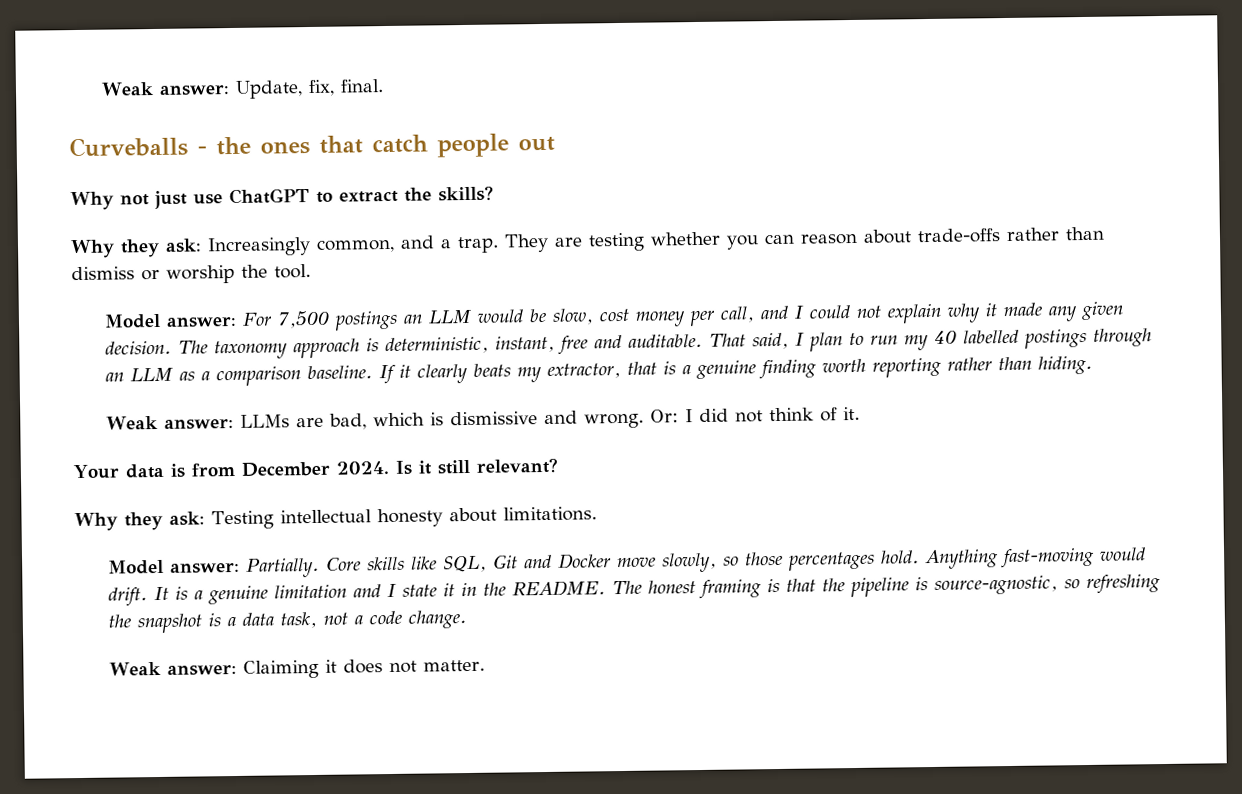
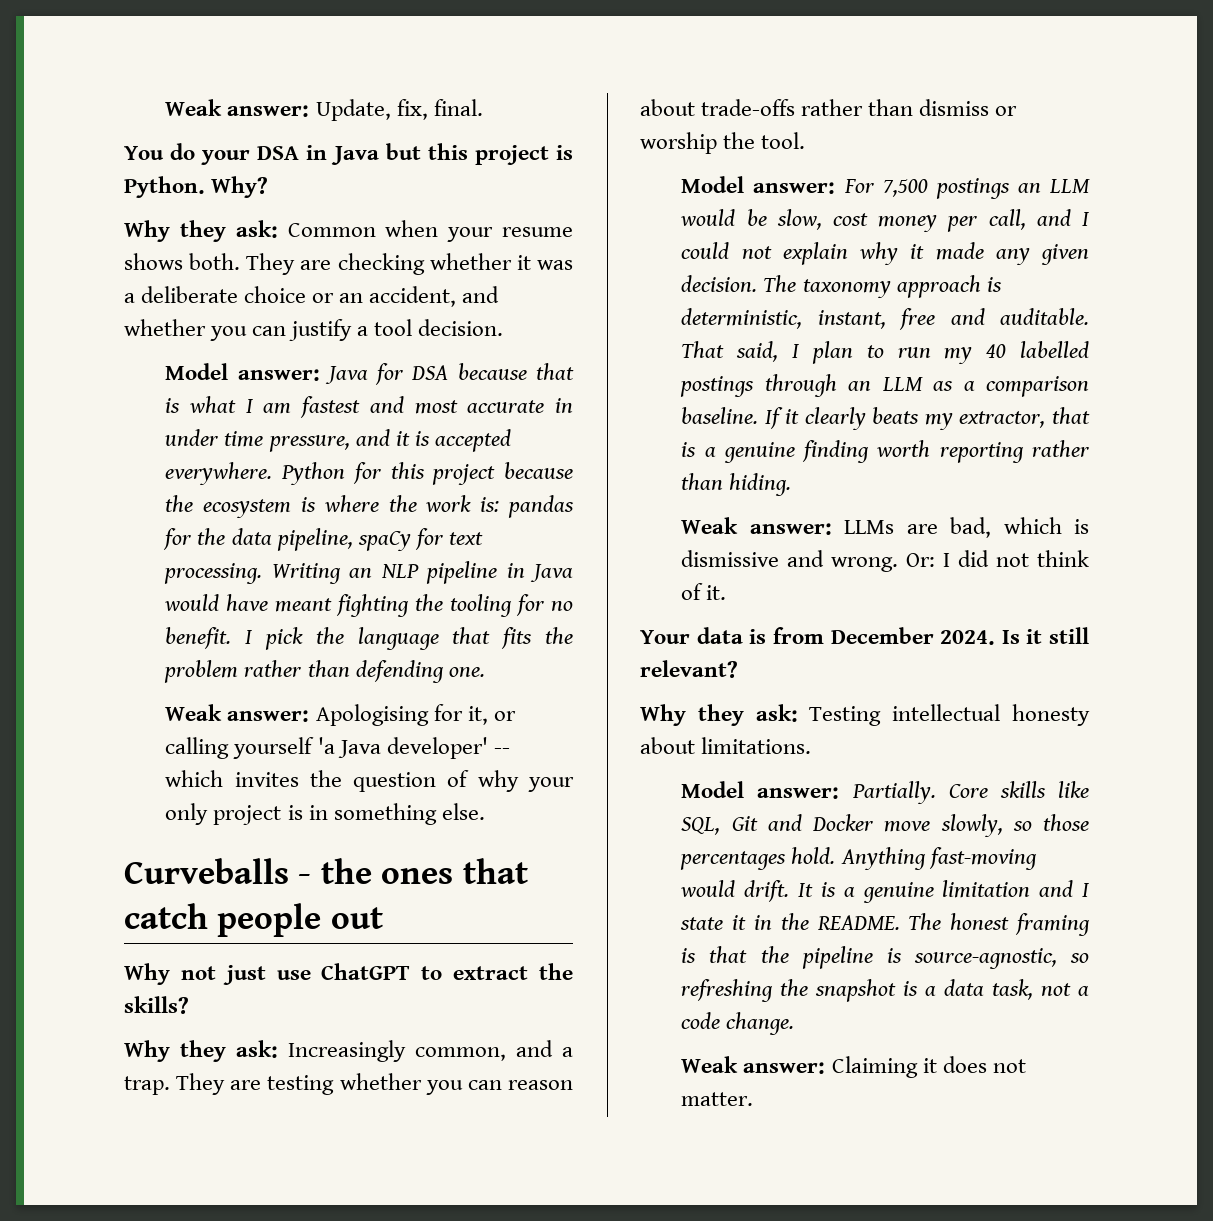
(385, 86) none -> [124,143,573,165] [124,176,269,198] [124,220,573,242] [124,253,573,275] [124,286,500,307] [124,319,504,341] [165,363,574,385] [165,396,573,418] [165,429,511,452] [165,462,573,485] [165,495,574,518] [163,528,483,551] [164,561,573,584] [164,594,573,617] [165,627,573,650] [164,660,485,683] [165,704,516,726] [165,737,510,759] [165,770,575,792] [165,803,485,825] // You do your DSA in Java but this project is Python. Why? // Why they ask: Common when your resume shows both. They are checking whether it was a deliberate choice or an accident, and whether you can justify a tool decision. // Model answer: Java for DSA because that is what I am fastest and most accurate in under time pressure, and it is accepted everywhere. Python for this project because the ecosystem is where the work is: pandas for the data pipeline, spaCy for text processing. Writing an NLP pipeline in Java would have meant fighting the tooling for no benefit. I pick the language that fits the problem rather than defending one. // Weak answer: Apologising for it, or calling yourself 'a Java developer' -- which invites the question of why your only project is in something else.

